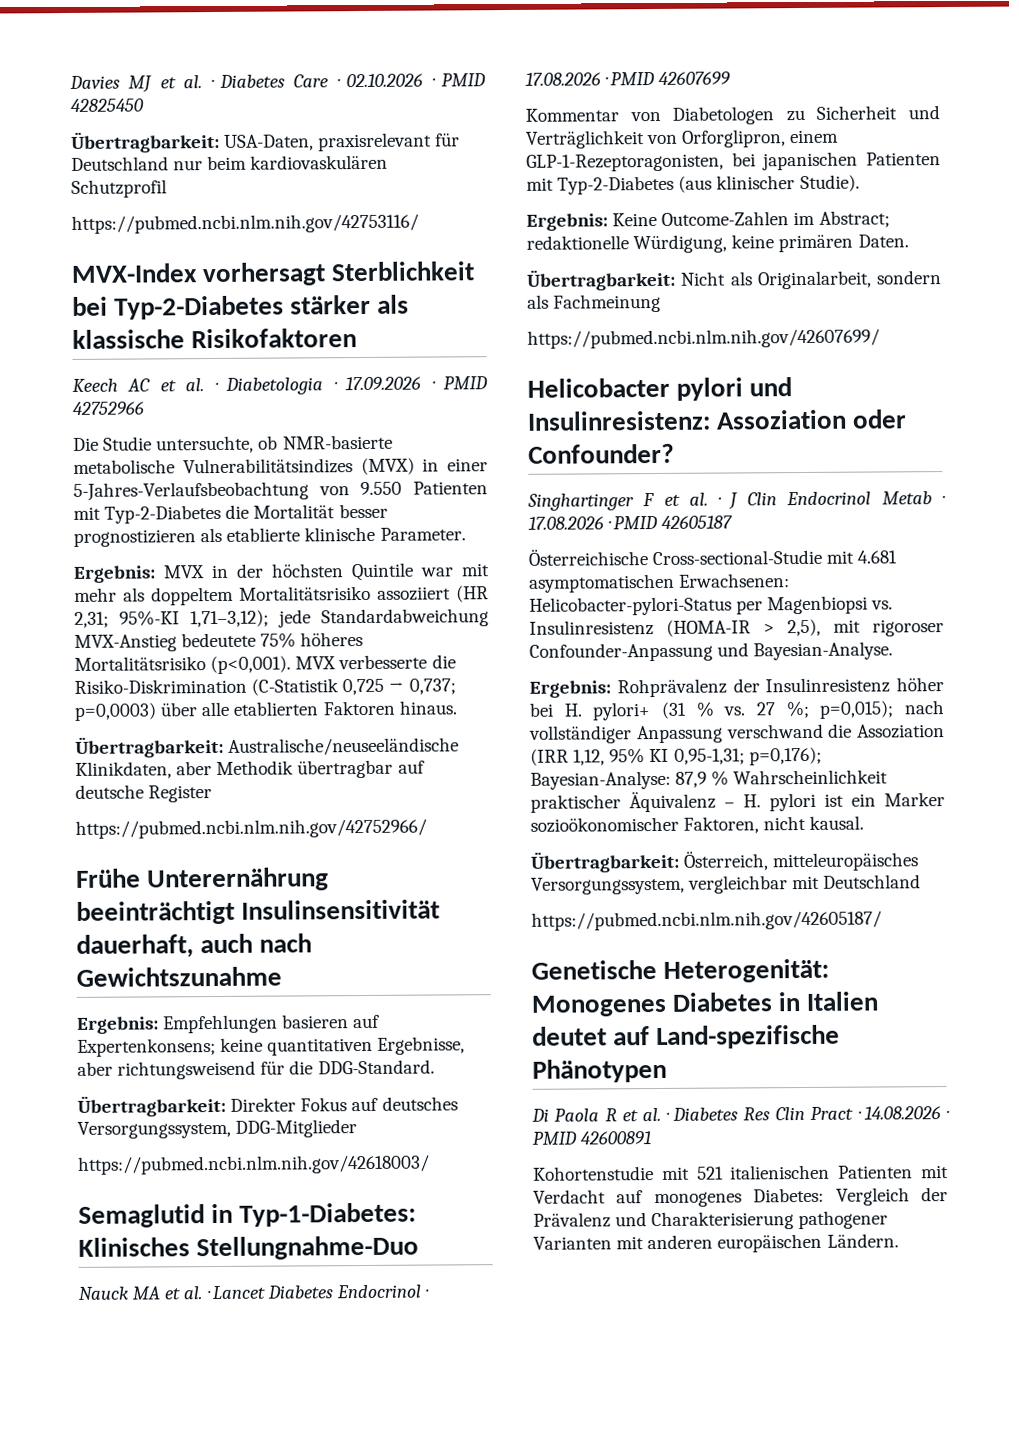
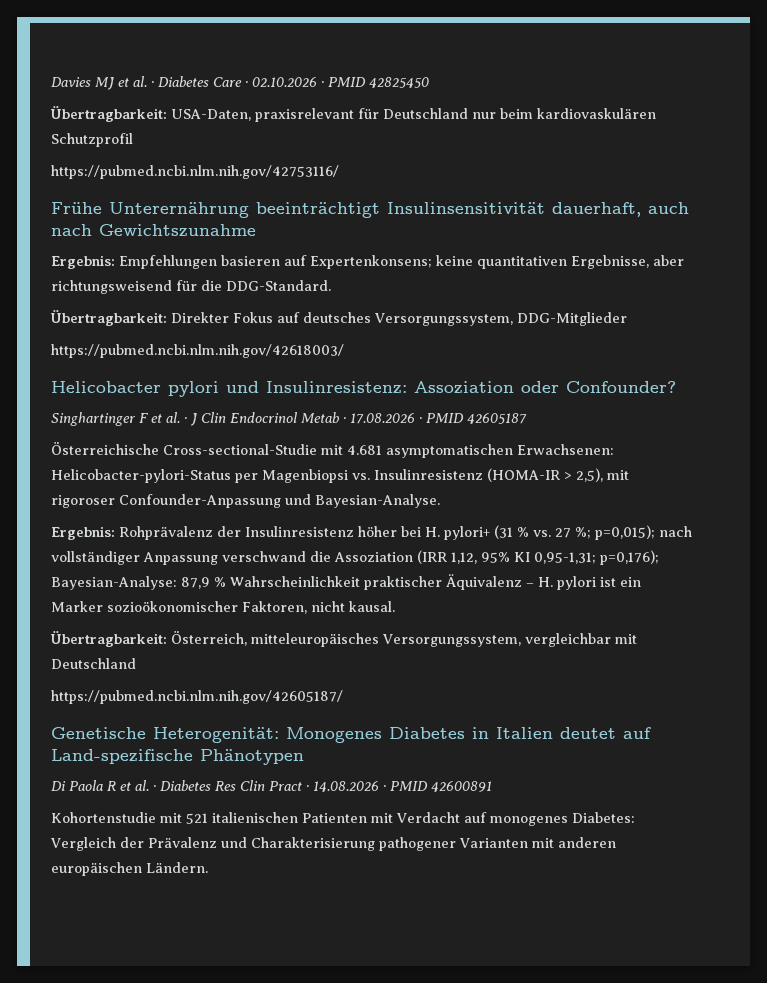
[71,261,476,287] [72,294,410,320] [72,328,358,349] [72,376,489,395] [72,401,144,415] [73,434,393,454] [73,457,488,476] [73,481,489,501] [73,503,388,524] [73,526,466,547] [73,562,490,583] [74,585,489,606] [74,608,489,628] [74,631,364,652] [74,654,456,675] [74,678,456,696] [74,700,457,721] [75,735,460,758] [75,759,425,779] [75,784,213,803] [75,818,427,839] // MVX-Index vorhersagt Sterblichkeit bei Typ-2-Diabetes stärker als klassische Risikofaktoren // Keech AC et al. · Diabetologia · 17.09.2026 · PMID 42752966 // Die Studie untersuchte, ob NMR-basierte metabolische Vulnerabilitätsindizes (MVX) in einer 5-Jahres-Verlaufsbeobachtung von 9.550 Patienten mit Typ-2-Diabetes die Mortalität besser prognostizieren als etablierte klinische Parameter. // Ergebnis: MVX in der höchsten Quintile war mit mehr als doppeltem Mortalitätsrisiko assoziiert (HR 2,31; 95%-KI 1,71–3,12); jede Standardabweichung MVX-Anstieg bedeutete 75% höheres Mortalitätsrisiko (p<0,001). MVX verbesserte die Risiko-Diskrimination (C-Statistik 0,725 → 0,737; p=0,0003) über alle etablierten Faktoren hinaus. // Übertragbarkeit: Australische/neuseeländische Klinikdaten, aber Methodik übertragbar auf deutsche Register // https://pubmed.ncbi.nlm.nih.gov/42752966/ -> (339, 172) none
[78,1202,417,1228] [78,1235,420,1261] [78,1284,430,1300] [525,71,731,86] [525,105,940,125] [526,129,840,149] [526,151,941,172] [526,174,860,195] [526,210,890,231] [526,234,909,254] [526,268,942,291] [527,293,662,313] [527,328,880,349] // Semaglutid in Typ-1-Diabetes: Klinisches Stellungnahme-Duo // Nauck MA et al. · Lancet Diabetes Endocrinol · 17.08.2026 · PMID 42607699 // Kommentar von Diabetologen zu Sicherheit und Verträglichkeit von Orforglipron, einem GLP-1-Rezeptoragonisten, bei japanischen Patienten mit Typ-2-Diabetes (aus klinischer Studie). // Ergebnis: Keine Outcome-Zahlen im Abstract; redaktionelle Würdigung, keine primären Daten. // Übertragbarkeit: Nicht als Originalarbeit, sondern als Fachmeinung // https://pubmed.ncbi.nlm.nih.gov/42607699/ -> (344, 351) none

